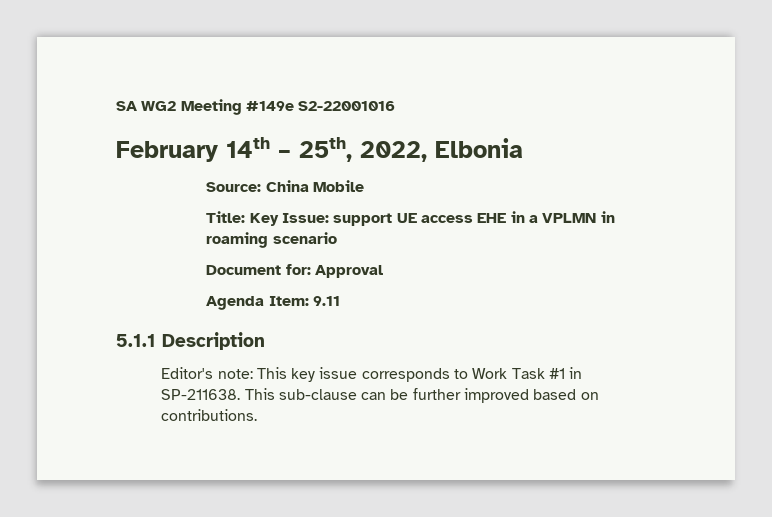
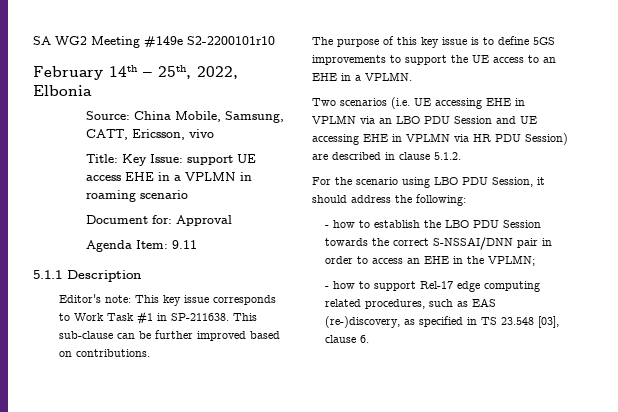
[298,101,396,111] S2-22001016 -> [187,36,275,45] S2-2200101r10
[313,180,365,192] Mobile -> [174,111,284,123] [85,129,214,140] Mobile, Samsung, CATT, Ericsson, vivo
(258, 415) none -> [312,36,555,48] [312,55,556,65] [312,72,412,81] [312,97,525,109] [312,115,537,124] [312,133,568,145] [312,152,461,160] [312,177,545,188] [312,194,466,206] [325,220,542,228] [325,237,553,250] [325,255,536,266] [325,281,541,292] [325,298,497,309] [325,316,560,328] [325,335,370,343] // The purpose of this key issue is to define 5GS improvements to support the UE access to an EHE in a VPLMN. // Two scenarios (i.e. UE accessing EHE in VPLMN via an LBO PDU Session and UE accessing EHE in VPLMN via HR PDU Session) are described in clause 5.1.2. // For the scenario using LBO PDU Session, it should address the following: // - how to establish the LBO PDU Session towards the correct S-NSSAI/DNN pair in order to access an EHE in the VPLMN; // - how to support Rel-17 edge computing related procedures, such as EAS (re-)discovery, as specified in TS 23.548 [03], clause 6.

